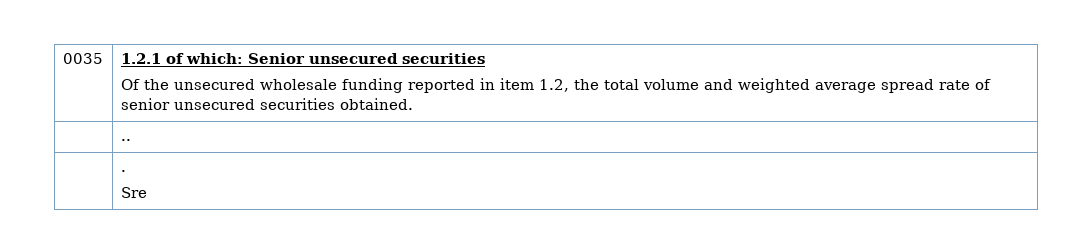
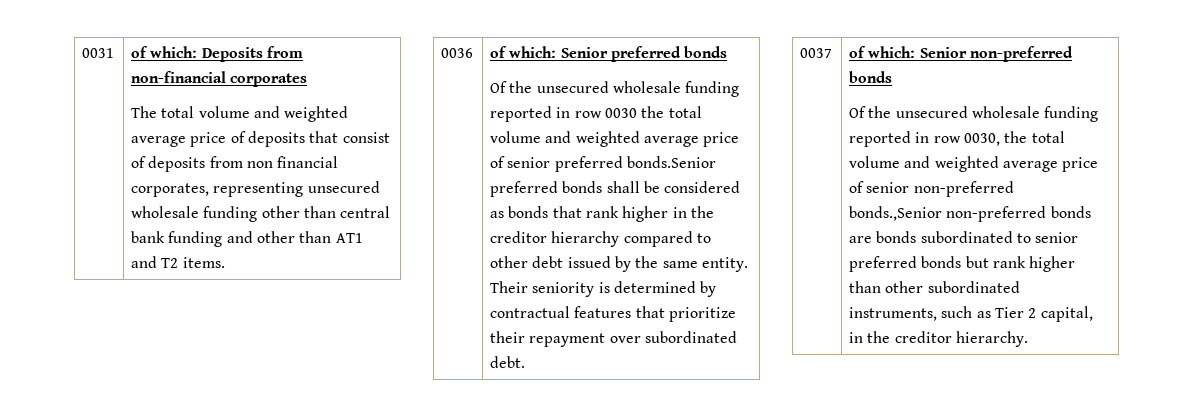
[62,53,103,64] [120,53,485,64] [120,78,991,93] [120,98,413,110] [120,139,131,141] [120,170,126,172] [120,187,147,198] 0035 | 1.2.1 of which: Senior unsecured securities // Of the unsecured wholesale funding reported in item 1.2, the total volume and weighted average spread rate of senior unsecured securities obtained. // | .. // | . // Sre -> [82,48,115,58] [131,46,304,62] [131,71,308,87] [131,106,349,122] [131,131,390,147] [131,156,339,172] [131,181,380,197] [131,206,391,222] [131,231,363,247] [131,256,225,268] [441,48,474,58] [490,46,728,62] [490,81,740,97] [490,106,702,122] [490,131,740,147] [490,156,717,172] [490,181,741,197] [490,206,715,222] [490,231,712,247] [490,256,749,272] [490,281,717,297] [490,306,737,322] [490,331,738,347] [490,356,526,368] [800,48,833,58] [849,46,1074,62] [849,71,893,83] [849,106,1099,122] [849,131,1065,147] [849,156,1099,172] [849,181,1014,197] [849,206,1091,222] [849,231,1079,243] [849,256,1076,272] [849,281,1020,293] [849,306,1093,322] [849,331,1029,347] 0031 | of which: Deposits from non-financial corporates // The total volume and weighted average price of deposits that consist of deposits from non financial corporates, representing unsecured wholesale funding other than central bank funding and other than AT1 and T2 items. // 0036 | of which: Senior preferred bonds // Of the unsecured wholesale funding reported in row 0030 the total volume and weighted average price of senior preferred bonds.Senior preferred bonds shall be considered as bonds that rank higher in the creditor hierarchy compared to other debt issued by the same entity. Their seniority is determined by contractual features that prioritize their repayment over subordinated debt. // 0037 | of which: Senior non-preferred bonds // Of the unsecured wholesale funding reported in row 0030, the total volume and weighted average price of senior non-preferred bonds.,Senior non-preferred bonds are bonds subordinated to senior preferred bonds but rank higher than other subordinated instruments, such as Tier 2 capital, in the creditor hierarchy.

